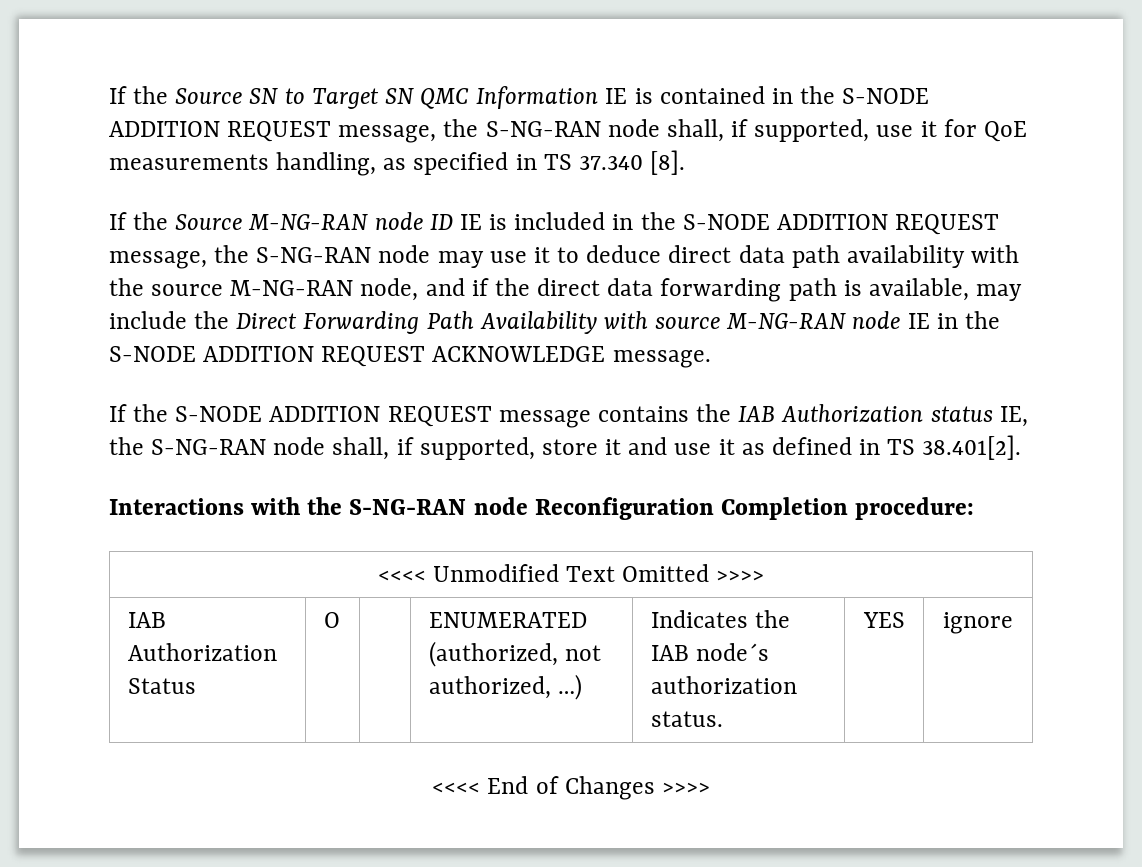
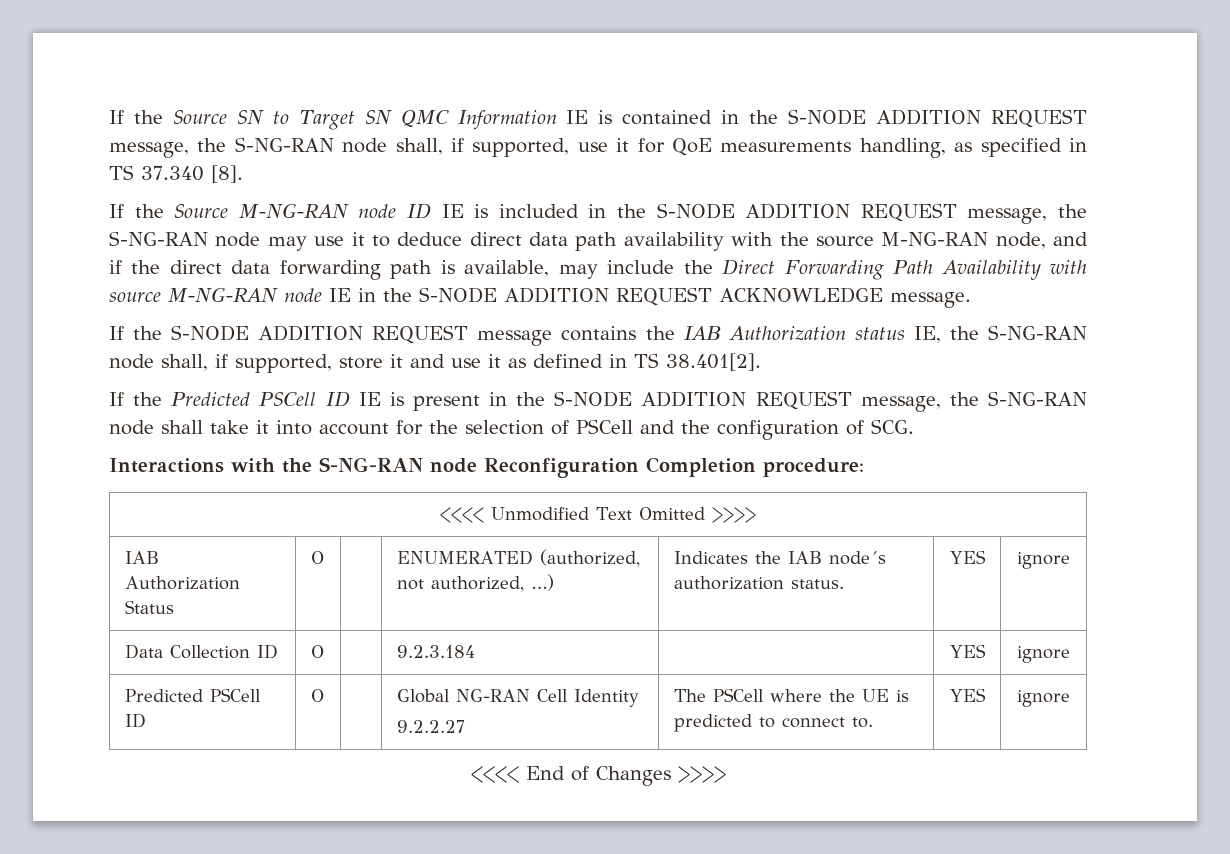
(1022, 447) none -> [109,391,1087,412] [109,419,914,440] // If the Predicted PSCell ID IE is present in the S-NODE ADDITION REQUEST message, the S-NG-RAN node shall take it into account for the selection of PSCell and the configuration of SCG.
(1013, 623) none -> [124,644,278,659] [310,645,324,658] [396,645,475,658] [949,644,986,658] [1017,646,1070,663] [124,688,261,702] [124,713,146,728] [310,689,324,702] [396,689,639,707] [396,720,465,733] [673,688,909,702] [673,714,873,732] [949,688,986,702] [1017,690,1070,707] // Data Collection ID | O | | 9.2.3.184 | | YES | ignore // Predicted PSCell ID | O | | Global NG-RAN Cell Identity // 9.2.2.27 | The PSCell where the UE is predicted to connect to. | YES | ignore

